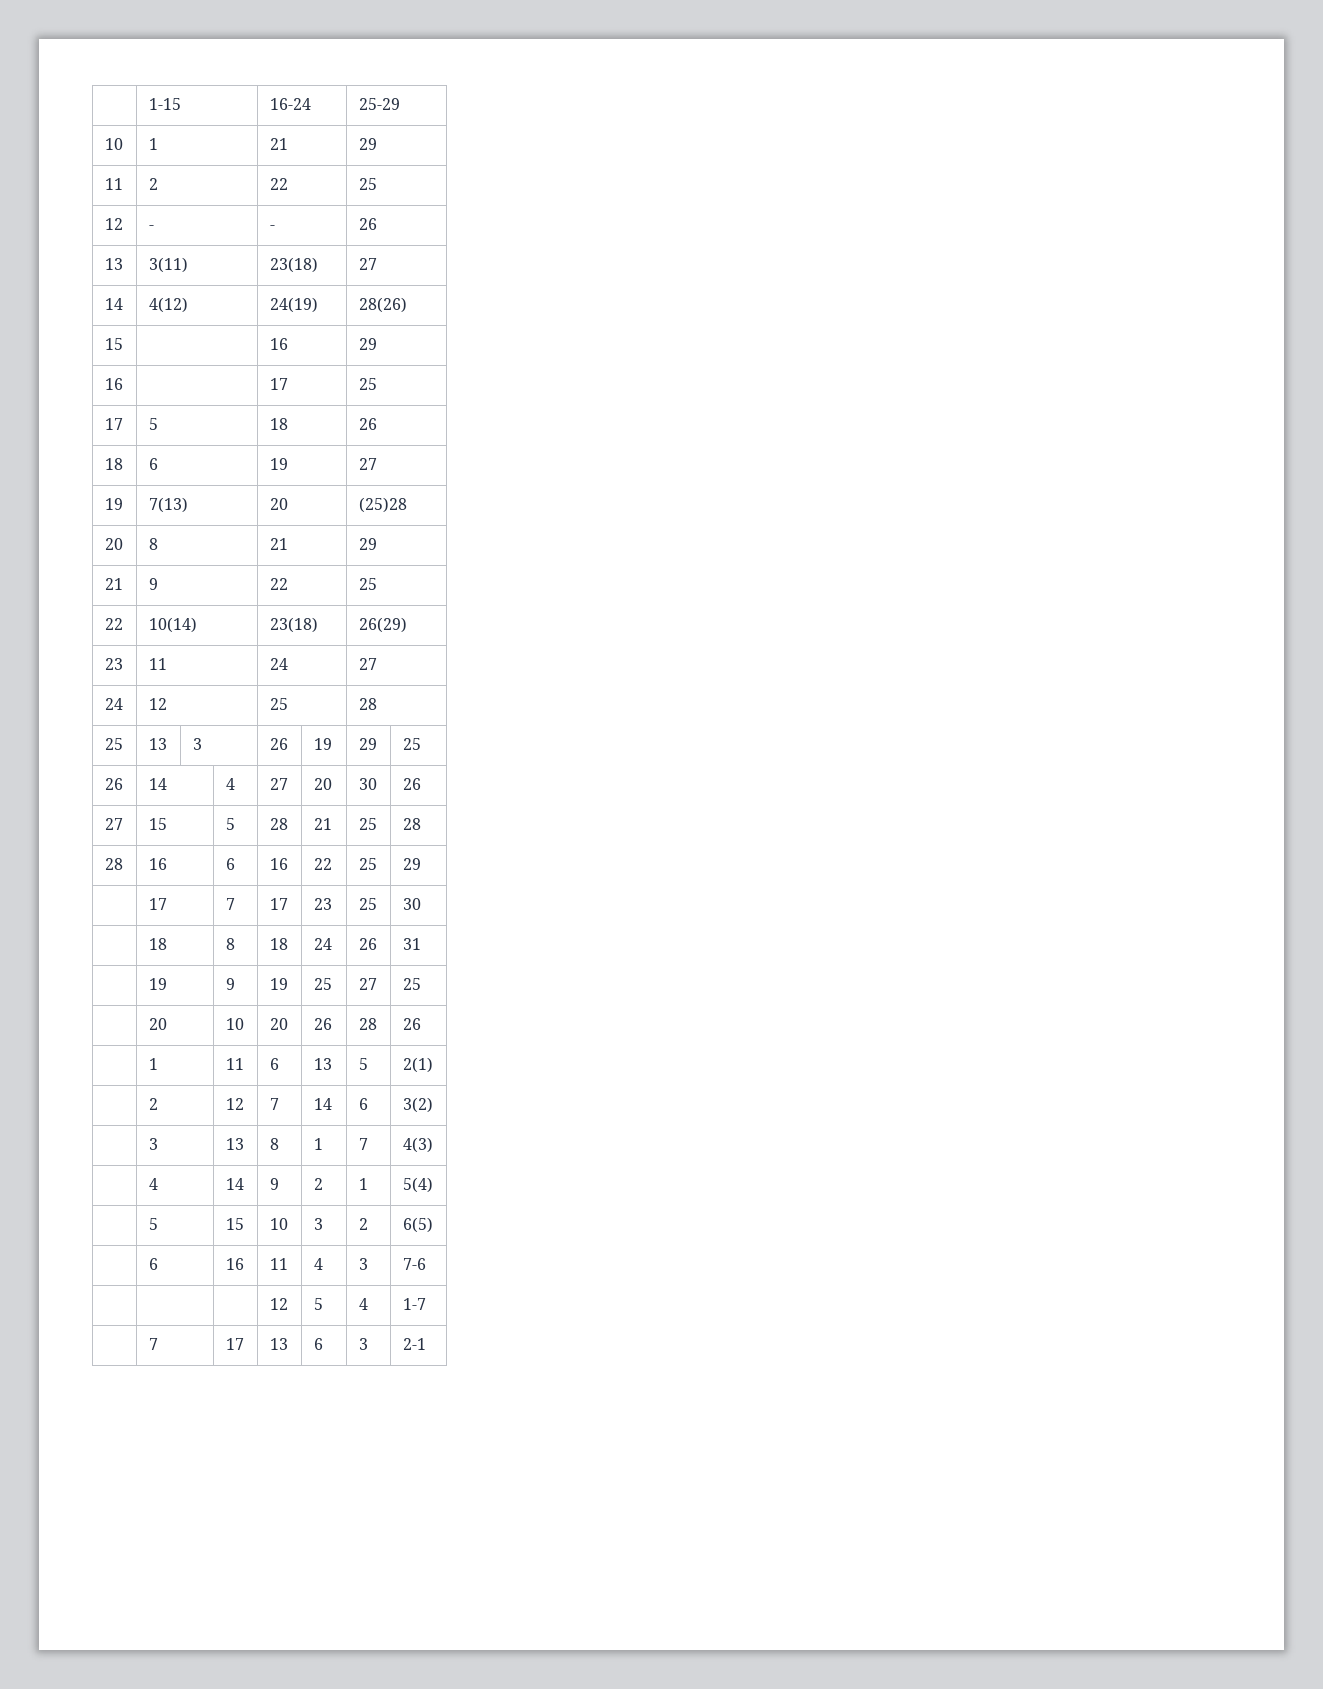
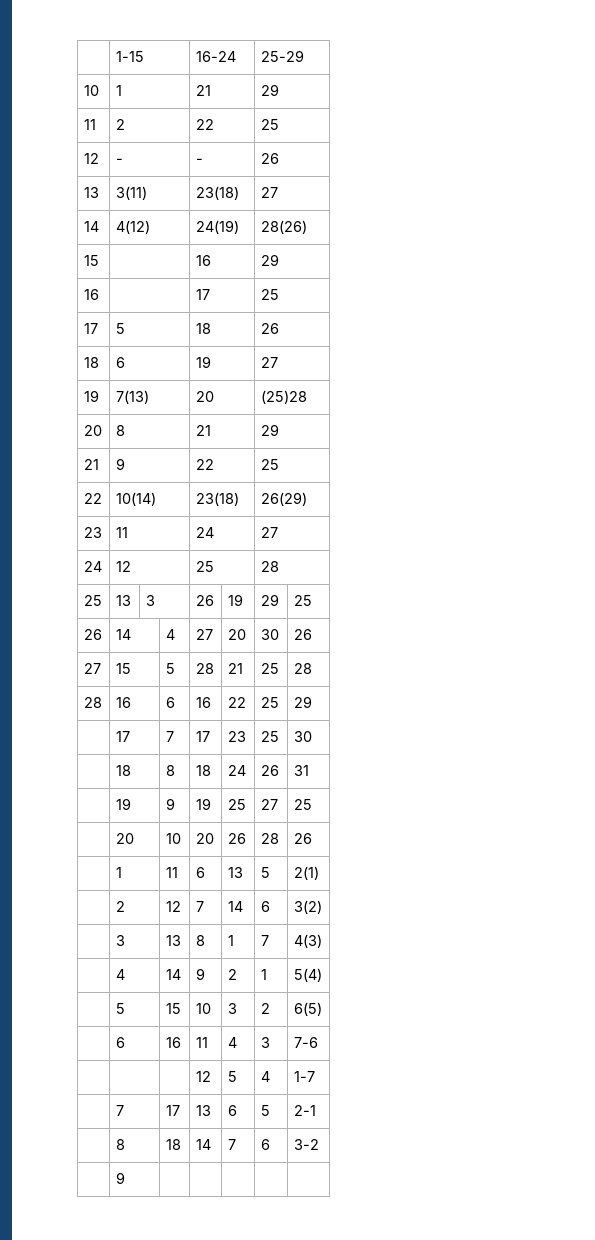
[358,1338,368,1350] 3 -> [260,1105,270,1116] 5
(426, 1344) none -> [115,1139,125,1150] [165,1139,181,1150] [195,1139,211,1150] [227,1139,236,1150] [260,1139,270,1150] [293,1139,319,1150] [115,1172,125,1184] // | 8 | 18 | 14 | 7 | 6 | 3-2 // | 9 | | | | |

